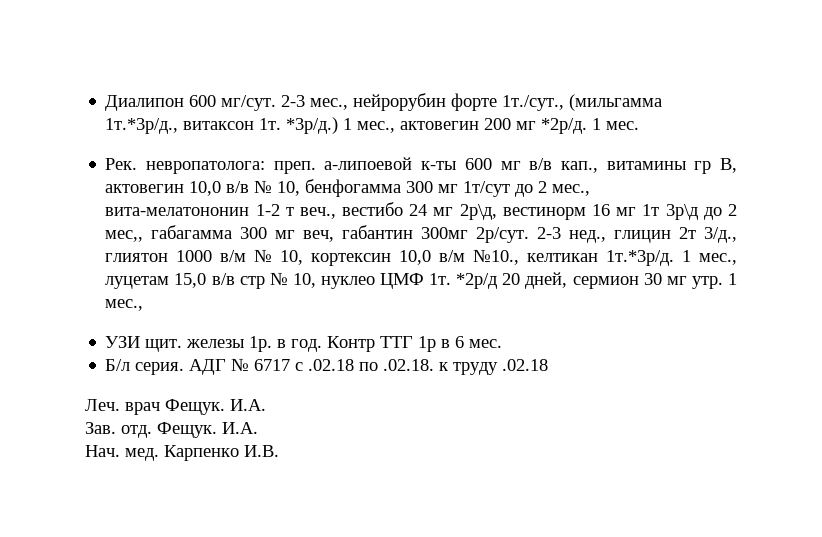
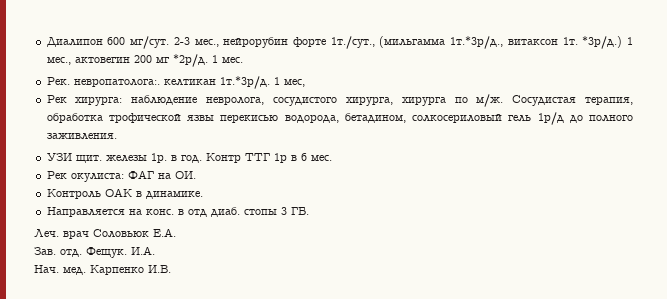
[146,157,738,174] [105,179,591,197] [105,202,737,220] [105,225,737,243] [105,249,737,266] [105,272,737,289] [105,299,144,311] невропатолога: преп. а-липоевой к-ты 600 мг в/в кап., витамины гр В, актовегин 10,0 в/в № 10, бенфогамма 300 мг 1т/сут до 2 мес., вита-мелатононин 1-2 т веч., вестибо 24 мг 2р\д, вестинорм 16 мг 1т 3р\д до 2 мес,, габагамма 300 мг веч, габантин 300мг 2р/сут. 2-3 нед., глицин 2т 3/д., глиятон 1000 в/м № 10, кортексин 10,0 в/м №10., келтикан 1т.*3р/д. 1 мес., луцетам 15,0 в/в стр № 10, нуклео ЦМФ 1т. *2р/д 20 дней, сермион 30 мг утр. 1 мес., -> [73,76,305,89] [46,94,633,107] [46,112,634,125] [46,133,117,140] невропатолога:. келтикан 1т.*3р/д. 1 мес, // Рек хирурга: наблюдение невролога, сосудистого хирурга, хирурга по м/ж. Сосудистая терапия, обработка трофической язвы перекисью водорода, бетадином, солкосериловый гель 1р/д до полного заживления.
[105,358,549,375] Б/л серия. АДГ № 6717 с .02.18 по .02.18. к труду .02.18 -> [46,170,196,182] [46,188,203,199] [46,207,309,217] Рек окулиста: ФАГ на ОИ. // Контроль ОАК в динамике. // Направляется на конс. в отд диаб. стопы 3 ГБ.
[165,399,266,415] Фещук. И.А. -> [93,228,176,238] Соловьюк Е.А.

